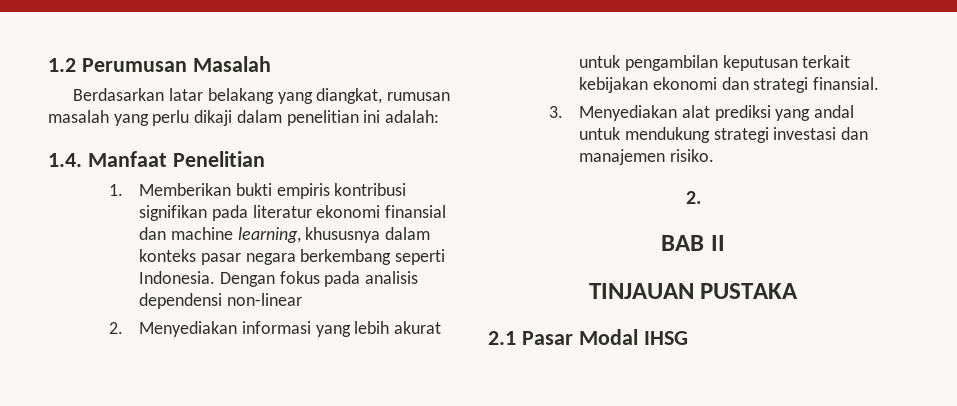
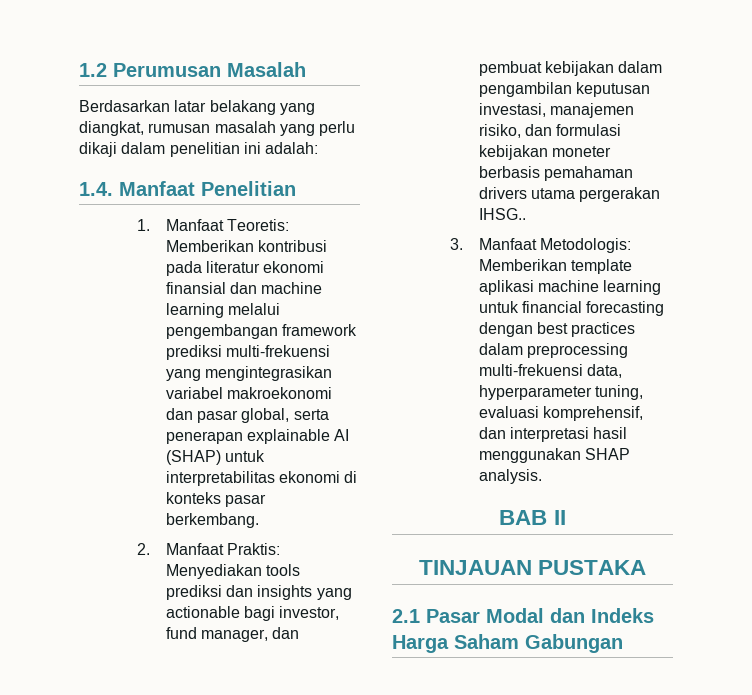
[139,183,407,199] [139,205,208,221] Memberikan bukti empiris kontribusi signifikan -> [165,219,289,231] [165,240,327,252] Manfaat Teoretis: Memberikan kontribusi
[237,227,431,243] [139,249,446,265] [139,271,419,287] [139,293,302,309] [108,321,442,337] [579,55,851,71] [579,77,880,93] [548,105,855,121] [579,127,869,143] [579,149,714,165] [685,191,701,204] learning, khususnya dalam konteks pasar negara berkembang seperti Indonesia. Dengan fokus pada analisis dependensi non-linear // 2. Menyediakan informasi yang lebih akurat untuk pengambilan keputusan terkait kebijakan ekonomi dan strategi finansial. // 3. Menyediakan alat prediksi yang andal untuk mendukung strategi investasi dan manajemen risiko. // 2. -> [165,303,280,318] [165,324,357,339] [165,345,330,360] [165,366,332,381] [165,387,332,399] [165,408,329,423] [165,429,350,444] [165,450,265,465] [165,471,358,486] [165,492,266,507] [165,513,259,528] [136,543,280,555] [165,564,300,579] [165,585,352,600] [165,606,340,621] [165,627,300,642] [478,61,663,76] [478,82,650,97] [478,103,634,118] [478,124,622,138] [478,145,611,160] [478,166,633,181] [478,187,661,202] [478,208,526,220] [449,238,631,253] [478,259,632,274] [478,280,662,295] [478,301,665,316] [478,322,636,337] [478,343,628,358] [478,364,622,378] [478,385,643,400] [478,406,643,421] [478,427,628,442] [478,448,630,463] [478,469,542,484] learning melalui pengembangan framework prediksi multi-frekuensi yang mengintegrasikan variabel makroekonomi dan pasar global, serta penerapan explainable AI (SHAP) untuk interpretabilitas ekonomi di konteks pasar berkembang. // 2. Manfaat Praktis: Menyediakan tools prediksi dan insights yang actionable bagi investor, fund manager, dan pembuat kebijakan dalam pengambilan keputusan investasi, manajemen risiko, dan formulasi kebijakan moneter berbasis pemahaman drivers utama pergerakan IHSG.. // 3. Manfaat Metodologis: Memberikan template aplikasi machine learning untuk financial forecasting dengan best practices dalam preprocessing multi-frekuensi data, hyperparameter tuning, evaluasi komprehensif, dan interpretasi hasil menggunakan SHAP analysis.
[643,331,688,345] IHSG -> [550,608,654,623] [392,634,623,653] dan Indeks Harga Saham Gabungan

